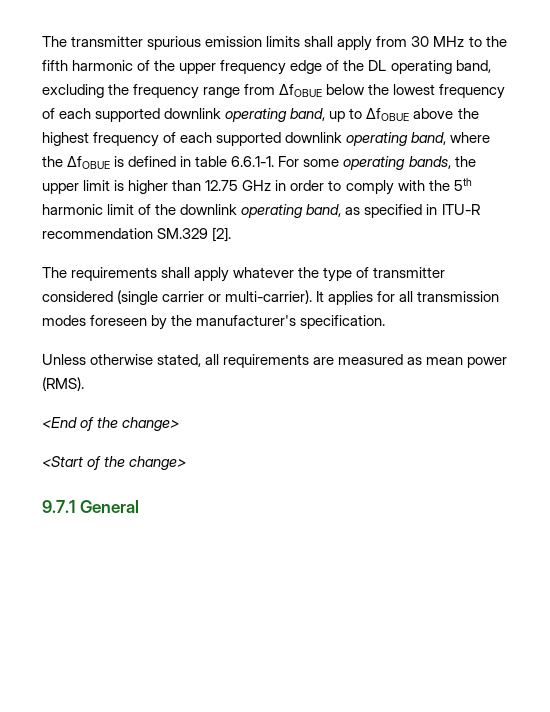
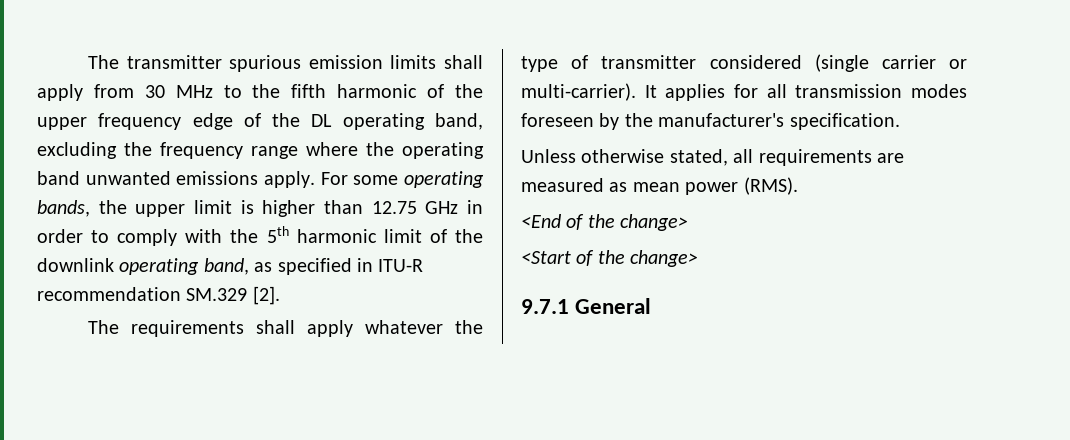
[244,84,506,99] [42,108,479,122] [42,132,491,147] [42,156,275,169] from ΔfOBUE below the lowest frequency of each supported downlink operating band, up to ΔfOBUE above the highest frequency of each supported downlink operating band, where the ΔfOBUE is defined in table 6.6.1-1. -> [306,142,484,159] [37,171,315,188] where the operating band unwanted emissions apply.

